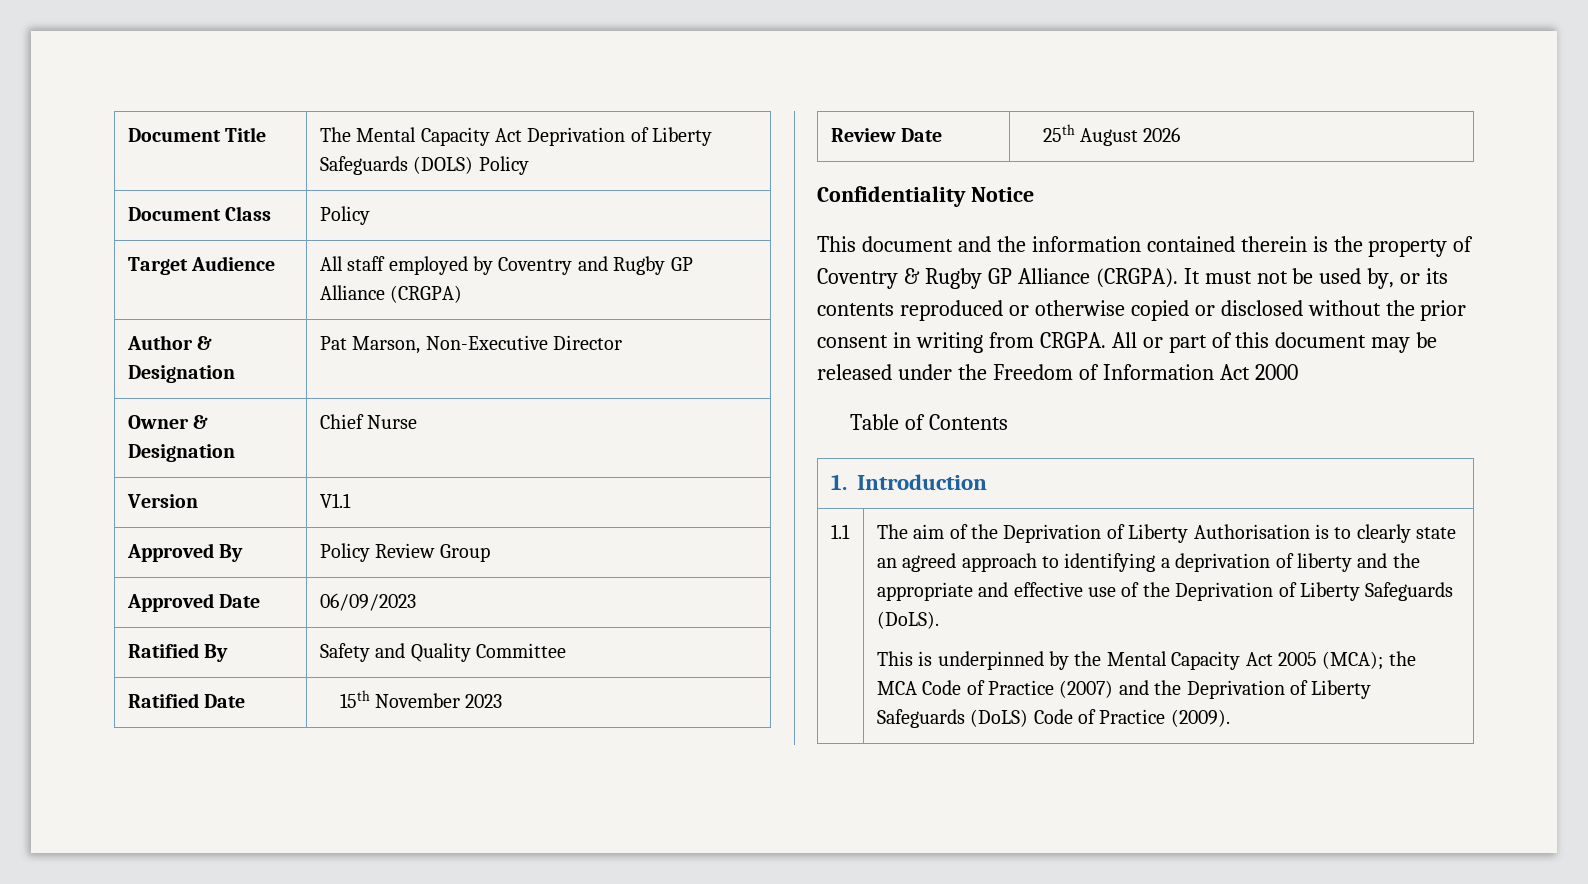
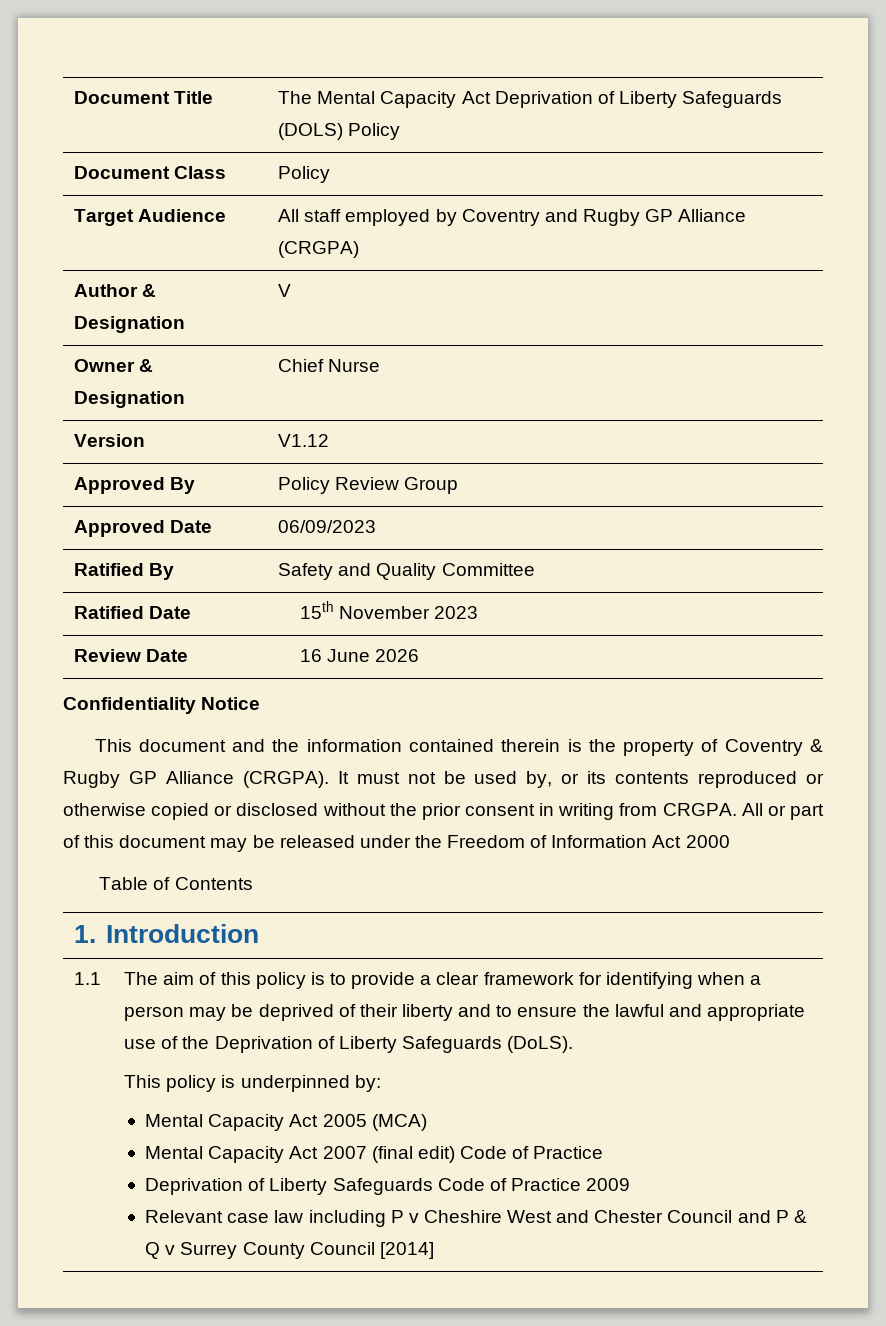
[319,335,623,354] Pat Marson, Non-Executive Director -> [278,284,292,297] V
[319,493,351,508] V1.1 -> [278,434,330,447] V1.12
[1042,124,1138,146] 25th August -> [299,649,371,662] 16 June
[971,524,1457,543] [876,553,1420,572] [876,582,1083,601] the Deprivation of Liberty Authorisation is to clearly state an agreed approach to identifying a deprivation of liberty and the appropriate and effective -> [220,972,762,989] [124,1004,805,1021] this policy is to provide a clear framework for identifying when a person may be deprived of their liberty and to ensure the lawful and appropriate
(913, 658) none -> [166,1075,217,1092] policy
[1049,651,1102,670] by the -> [354,1075,381,1092] by: //
[1322,651,1416,670] [876,680,1372,699] [876,709,1230,728] (MCA); the MCA Code of Practice (2007) and the Deprivation of Liberty Safeguards (DoLS) Code of Practice (2009). -> [371,1114,427,1131] [145,1146,604,1163] [145,1178,631,1195] [145,1210,807,1227] [145,1242,434,1259] (MCA) // Mental Capacity Act 2007 (final edit) Code of Practice // Deprivation of Liberty Safeguards Code of Practice 2009 // Relevant case law including P v Cheshire West and Chester Council and P & Q v Surrey County Council [2014]

